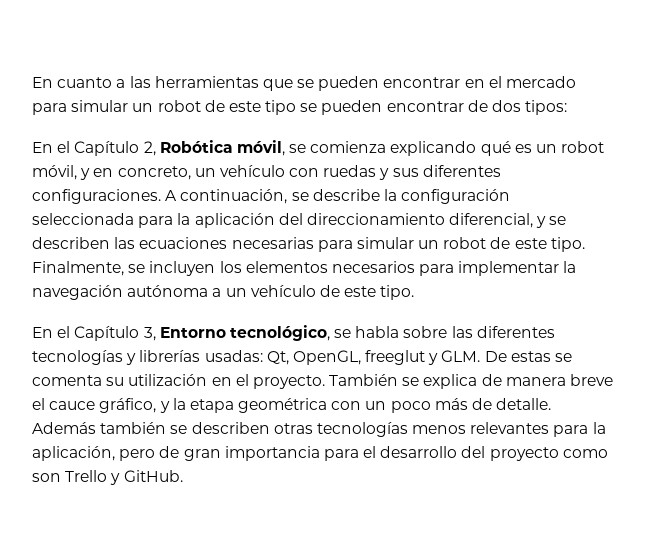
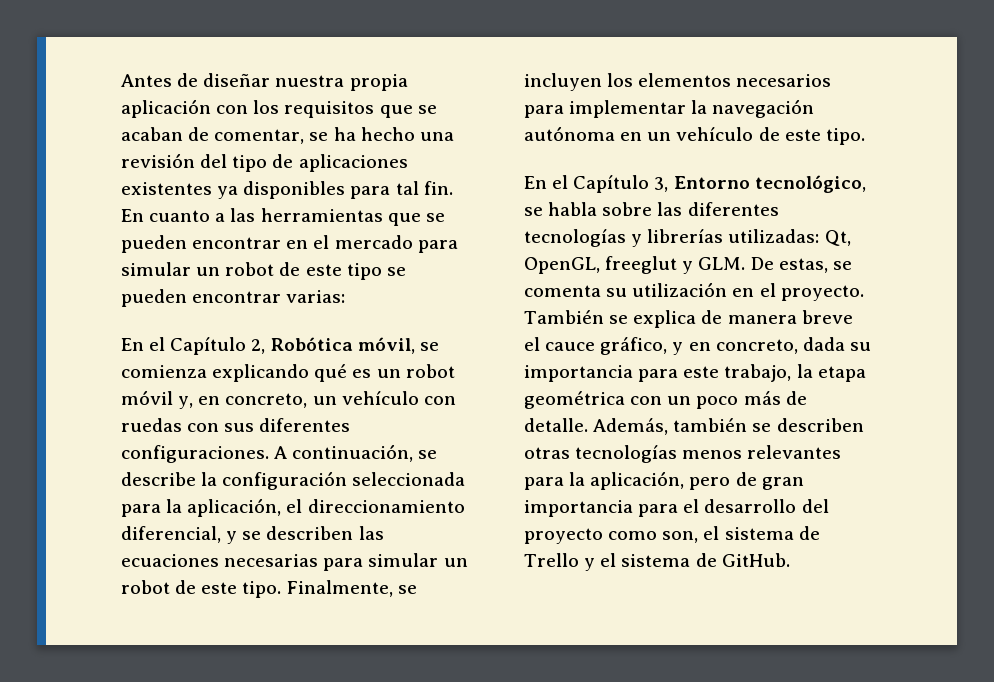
(32, 82) none -> [121,73,408,91] [121,99,437,118] [121,127,454,144] [121,153,408,172] [121,181,453,199] Antes de diseñar nuestra propia aplicación con los requisitos que se acaban de comentar, se ha hecho una revisión del tipo de aplicaciones existentes ya disponibles para tal fin.
[467,100,568,115] de dos tipos: -> [286,290,346,303] varias:
[32,165,91,180] móvil, y -> [121,390,194,409] móvil y,
[379,168,390,180] y -> [187,423,220,432] con
[194,213,303,228] aplicación del -> [187,498,303,517] aplicación, el
[212,288,222,297] a -> [620,132,643,141] en
[204,350,263,362] usadas: -> [728,229,820,243] utilizadas:
[510,351,551,362] estas -> [778,258,828,273] estas,
(170, 407) none -> [688,337,871,354] [524,364,792,382] en concreto, dada su importancia para este trabajo,
[32,422,96,434] Además -> [593,418,669,435] Además,
[32,470,121,485] son Trello y -> [662,526,820,543] [524,553,717,571] son, el sistema de Trello y el sistema de

